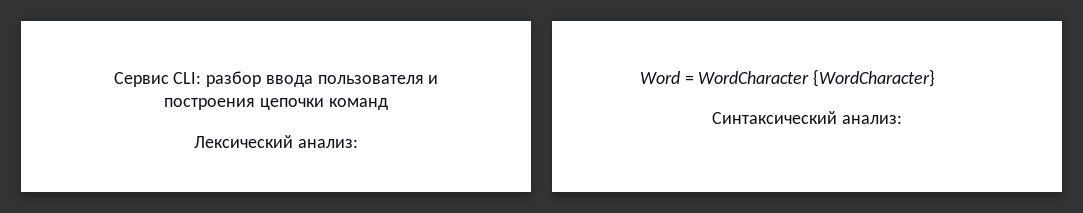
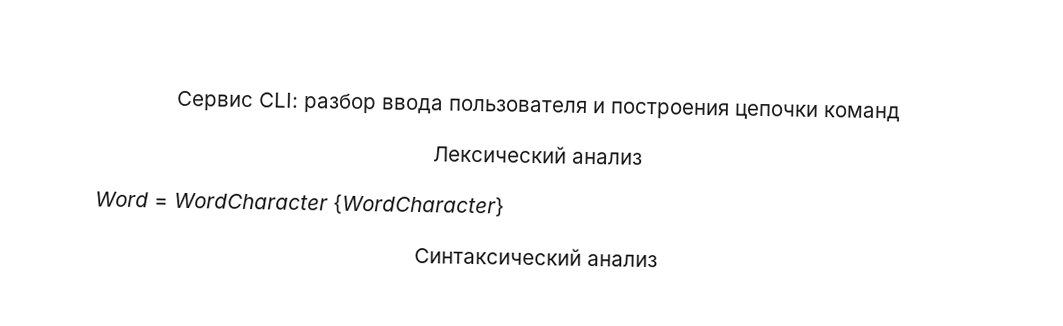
[297,139,358,148] анализ: -> [570,151,643,165] анализ
[841,115,902,124] анализ: -> [586,253,658,268] анализ

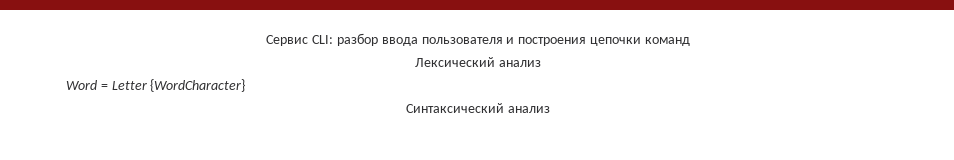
[174,192,329,211] WordCharacter -> [111,81,147,90] Letter

